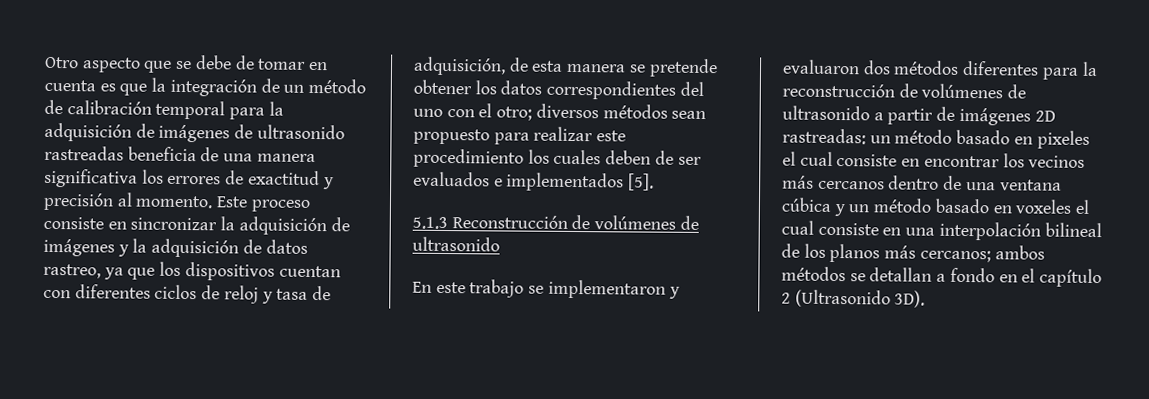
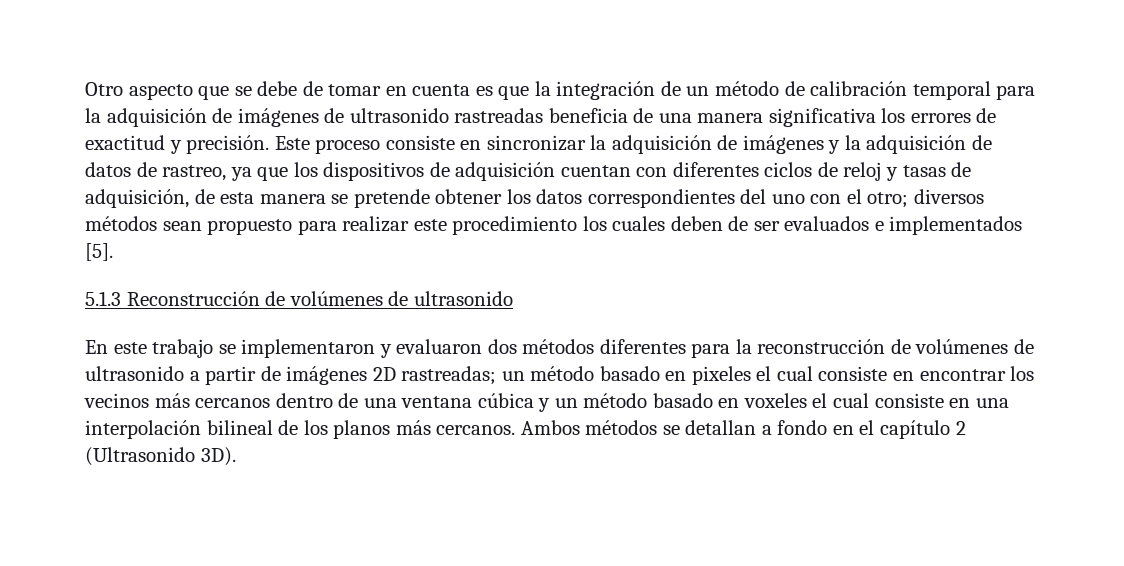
[43,192,214,211] precisión al momento. -> [186,135,270,154] precisión.
(308, 246) none -> [136,162,157,177] de
(275, 271) none -> [429,162,556,181] de adquisición
[276,288,309,300] tasa -> [902,165,946,177] tasas
[782,128,866,145] rastreadas: -> [401,366,497,385] rastreadas;
[919,245,1045,263] cercanos; ambos -> [436,420,580,435] cercanos. Ambos

